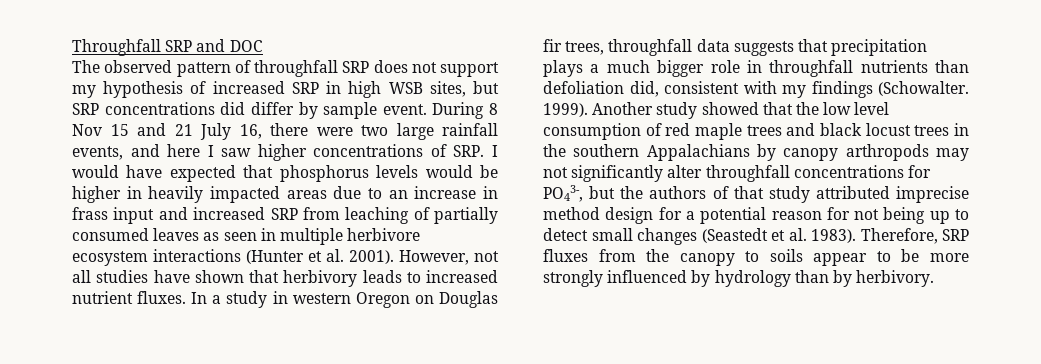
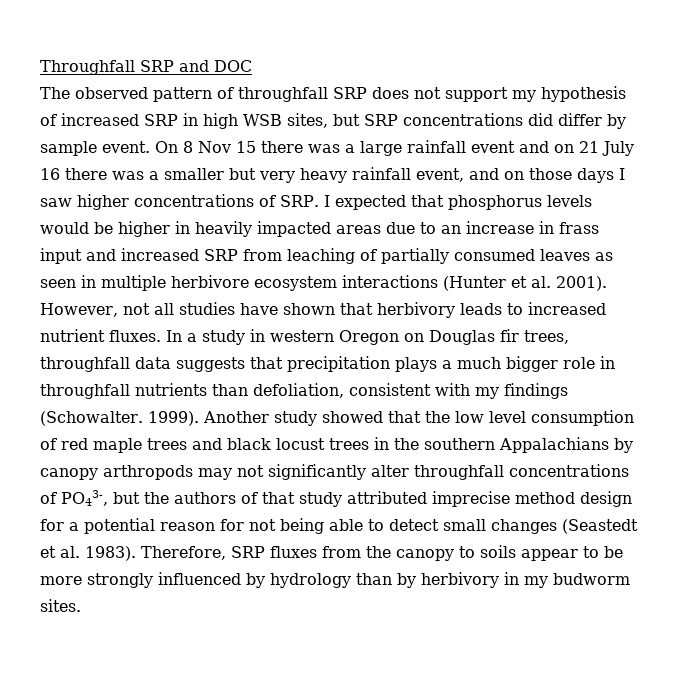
[432,102,485,119] During -> [155,141,178,153] On
[137,123,498,140] [72,144,201,160] and 21 July 16, there were two large rainfall events, and here -> [261,140,634,156] [40,167,614,183] there was a large rainfall event and on 21 July 16 there was a smaller but very heavy rainfall event, and on those days
[72,165,163,178] would have -> (330, 201) none
[543,81,659,97] defoliation did, -> [253,383,344,398] defoliation,
[907,165,931,178] for -> [40,492,57,504] of
[929,211,950,224] up -> [329,519,363,531] able
[856,270,935,287] herbivory. -> [421,572,630,588] [40,599,81,612] herbivory in my budworm sites.

